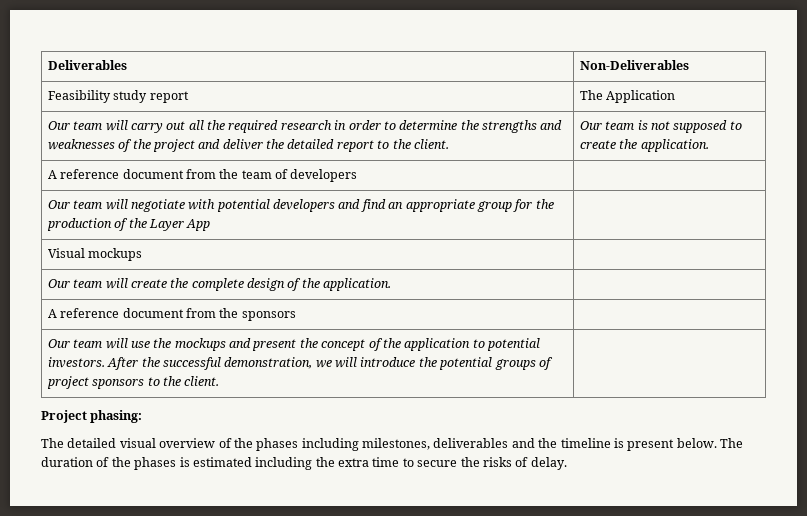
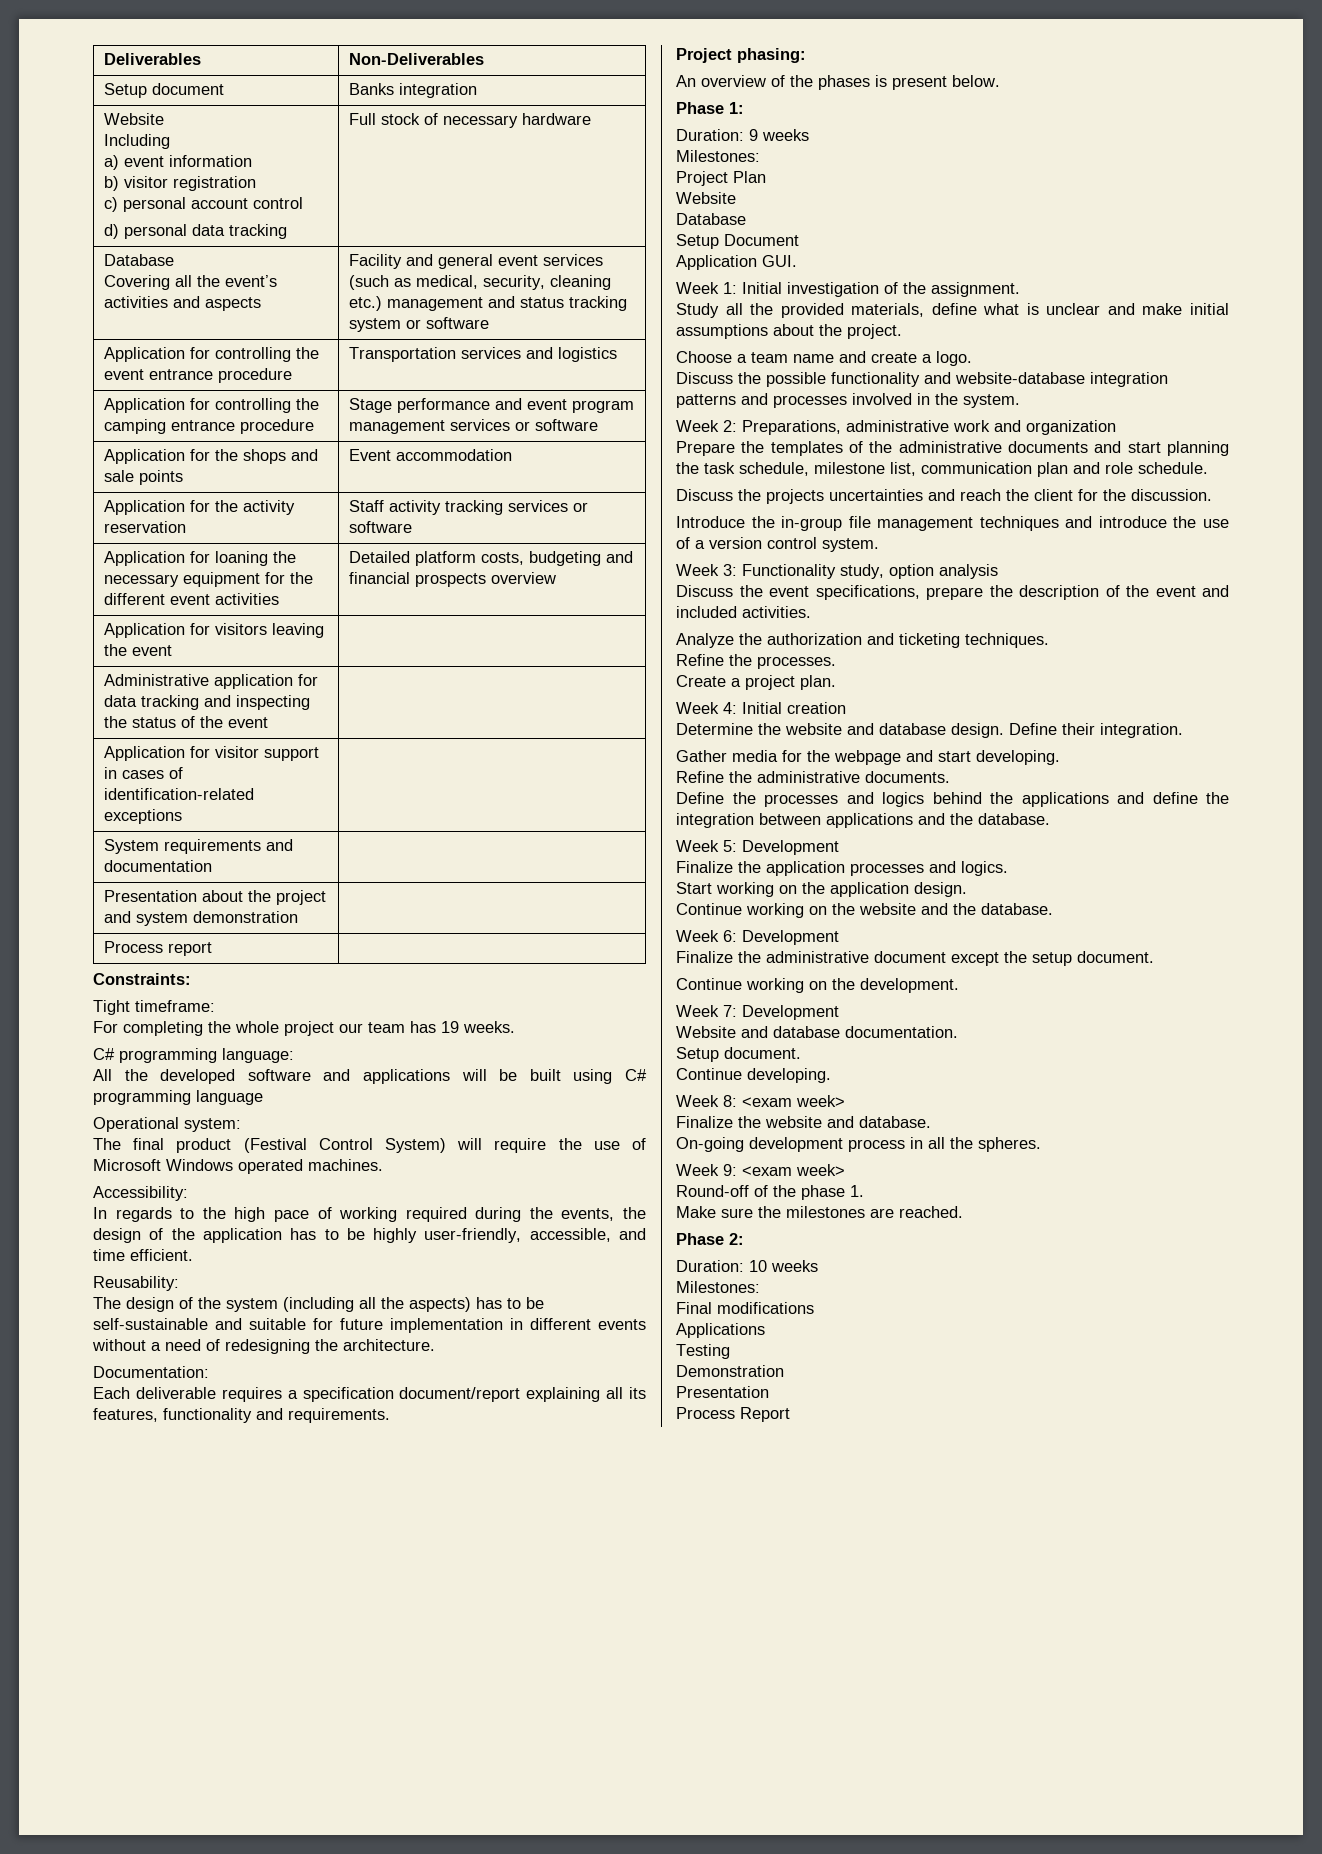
[47,90,189,103] [579,90,676,103] [47,120,563,133] [47,139,449,152] [579,120,742,133] [579,139,709,152] [47,169,358,182] [47,199,554,212] [46,218,211,231] [47,248,143,261] [47,278,392,291] [47,308,296,321] [47,338,541,351] [47,357,553,370] [46,376,220,389] Feasibility study report | The Application // Our team will carry out all the required research in order to determine the strengths and weaknesses of the project and deliver the detailed report to the client. | Our team is not supposed to create the application. // A reference document from the team of developers | // Our team will negotiate with potential developers and find an appropriate group for the production of the Layer App | // Visual mockups | // Our team will create the complete design of the application. | // A reference document from the sponsors | // Our team will use the mockups and present the concept of the application to potential investors. After the successful demonstration, we will introduce the potential groups of project sponsors to the client. | -> [104,83,225,98] [349,83,478,98] [104,113,165,125] [104,134,171,149] [104,155,253,170] [104,176,257,191] [104,197,304,212] [104,224,288,239] [349,113,592,128] [104,254,175,266] [104,275,278,290] [104,296,262,311] [349,254,604,269] [349,275,612,290] [349,296,628,311] [349,317,490,332] [104,347,320,362] [104,368,293,383] [349,347,618,362] [104,398,320,413] [104,419,315,434] [349,398,635,413] [349,419,599,434] [104,449,319,464] [104,470,184,485] [349,449,513,461] [104,500,296,515] [104,521,187,533] [349,500,589,515] [349,521,413,533] [104,551,297,566] [104,572,314,587] [104,593,280,605] [349,551,634,566] [349,572,557,587] [104,623,325,638] [104,644,173,656] [104,674,319,689] [104,695,311,710] [104,716,269,728] [104,746,320,761] [104,767,184,779] [104,788,255,800] [104,809,183,824] [104,839,294,854] [104,860,213,872] [104,890,327,905] [104,911,299,926] [104,941,213,956] [93,973,191,985] [93,1000,215,1015] [93,1021,515,1036] [93,1048,294,1063] [93,1069,648,1084] [93,1090,263,1105] [93,1117,241,1132] [93,1138,646,1153] [93,1159,383,1174] [93,1186,188,1201] [93,1207,646,1222] [93,1228,646,1243] [93,1249,193,1261] [93,1276,179,1291] [93,1297,544,1312] [93,1318,646,1333] [92,1339,435,1354] [93,1366,209,1378] [93,1387,646,1402] [93,1408,390,1423] Setup document | Banks integration // Website // Including // a) event information // b) visitor registration // c) personal account control // d) personal data tracking | Full stock of necessary hardware // Database // Covering all the event’s activities and aspects | Facility and general event services (such as medical, security, cleaning etc.) management and status tracking system or software // Application for controlling the event entrance procedure | Transportation services and logistics // Application for controlling the camping entrance procedure | Stage performance and event program management services or software // Application for the shops and sale points | Event accommodation // Application for the activity reservation | Staff activity tracking services or software // Application for loaning the necessary equipment for the different event activities | Detailed platform costs, budgeting and financial prospects overview // Application for visitors leaving the event | // Administrative application for data tracking and inspecting the status of the event | // Application for visitor support in cases of identification-related exceptions | // System requirements and documentation | // Presentation about the project and system demonstration | // Process report | // Constraints: // Tight timeframe: // For completing the whole project our team has 19 weeks. // C# programming language: // All the developed software and applications will be built using C# programming language // Operational system: // The final product (Festival Control System) will require the use of Microsoft Windows operated machines. // Accessibility: // In regards to the high pace of working required during the events, the design of the application has to be highly user-friendly, accessible, and time efficient. // Reusability: // The design of the system (including all the aspects) has to be self-sustainable and suitable for future implementation in different events without a need of redesigning the architecture. // Documentation: // Each deliverable requires a specification document/report explaining all its features, functionality and requirements.
[41,438,156,448] The detailed visual -> [676,75,696,87] An
[301,438,743,451] [41,457,567,470] including milestones, deliverables and the timeline is present below. The duration of the phases is estimated including the extra time to secure the risks of delay. -> [875,75,1000,90] [676,102,744,114] [676,129,809,141] [676,150,760,162] [676,171,766,186] [676,192,736,204] [676,213,746,225] [676,234,799,249] [676,255,797,270] [676,282,1020,297] [676,303,1229,318] [676,324,902,339] [676,351,972,366] [676,372,1168,387] [676,393,1020,408] [676,420,1116,435] [676,441,1229,456] [676,462,1208,477] [676,489,1212,504] [676,516,1229,531] [676,537,879,552] [676,564,998,579] [676,585,1229,600] [676,606,811,618] [676,633,1049,648] [676,654,836,669] [676,675,836,690] [676,702,846,714] [676,723,1183,738] [676,750,1060,765] [676,771,950,783] [676,792,1229,807] [676,813,1050,828] [676,840,839,855] [676,861,1008,876] [676,882,967,897] [676,903,1053,918] [676,930,839,945] [676,951,1154,966] [676,978,959,993] [676,1005,839,1020] [676,1026,958,1038] [676,1047,801,1062] [676,1068,831,1083] [676,1095,845,1107] [676,1116,931,1128] [676,1137,1041,1152] [676,1164,845,1176] [676,1185,864,1200] [676,1206,963,1218] [676,1233,744,1245] [676,1260,818,1272] [676,1281,760,1293] [676,1302,814,1314] [676,1323,765,1338] [676,1344,730,1359] [676,1365,784,1377] [676,1386,769,1398] [676,1407,790,1422] is present below. // Phase 1: // Duration: 9 weeks // Milestones: // Project Plan // Website // Database // Setup Document // Application GUI. // Week 1: Initial investigation of the assignment. // Study all the provided materials, define what is unclear and make initial assumptions about the project. // Choose a team name and create a logo. // Discuss the possible functionality and website-database integration patterns and processes involved in the system. // Week 2: Preparations, administrative work and organization // Prepare the templates of the administrative documents and start planning the task schedule, milestone list, communication plan and role schedule. // Discuss the projects uncertainties and reach the client for the discussion. // Introduce the in-group file management techniques and introduce the use of a version control system. // Week 3: Functionality study, option analysis // Discuss the event specifications, prepare the description of the event and included activities. // Analyze the authorization and ticketing techniques. // Refine the processes. // Create a project plan. // Week 4: Initial creation // Determine the website and database design. Define their integration. // Gather media for the webpage and start developing. // Refine the administrative documents. // Define the processes and logics behind the applications and define the integration between applications and the database. // Week 5: Development // Finalize the application processes and logics. // Start working on the application design. // Continue working on the website and the database. // Week 6: Development // Finalize the administrative document except the setup document. // Continue working on the development. // Week 7: Development // Website and database documentation. // Setup document. // Continue developing. // Week 8: <exam week> // Finalize the website and database. // On-going development process in all the spheres. // Week 9: <exam week> // Round-off of the phase 1. // Make sure the milestones are reached. // Phase 2: // Duration: 10 weeks // Milestones: // Final modifications // Applications // Testing // Demonstration // Presentation // Process Report

